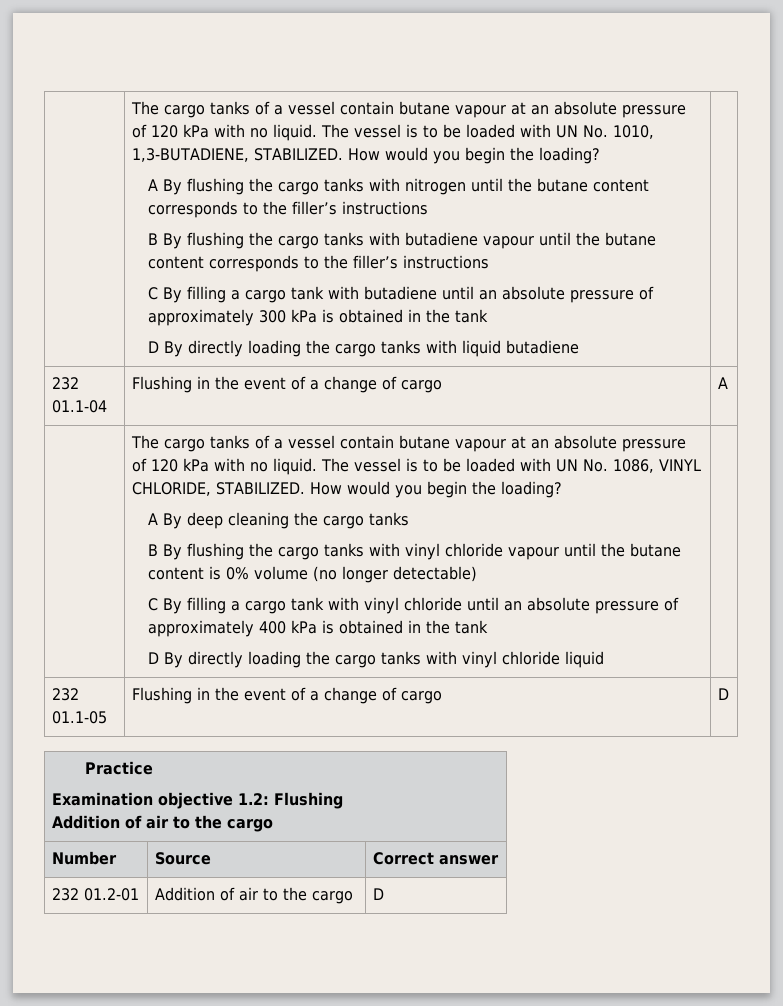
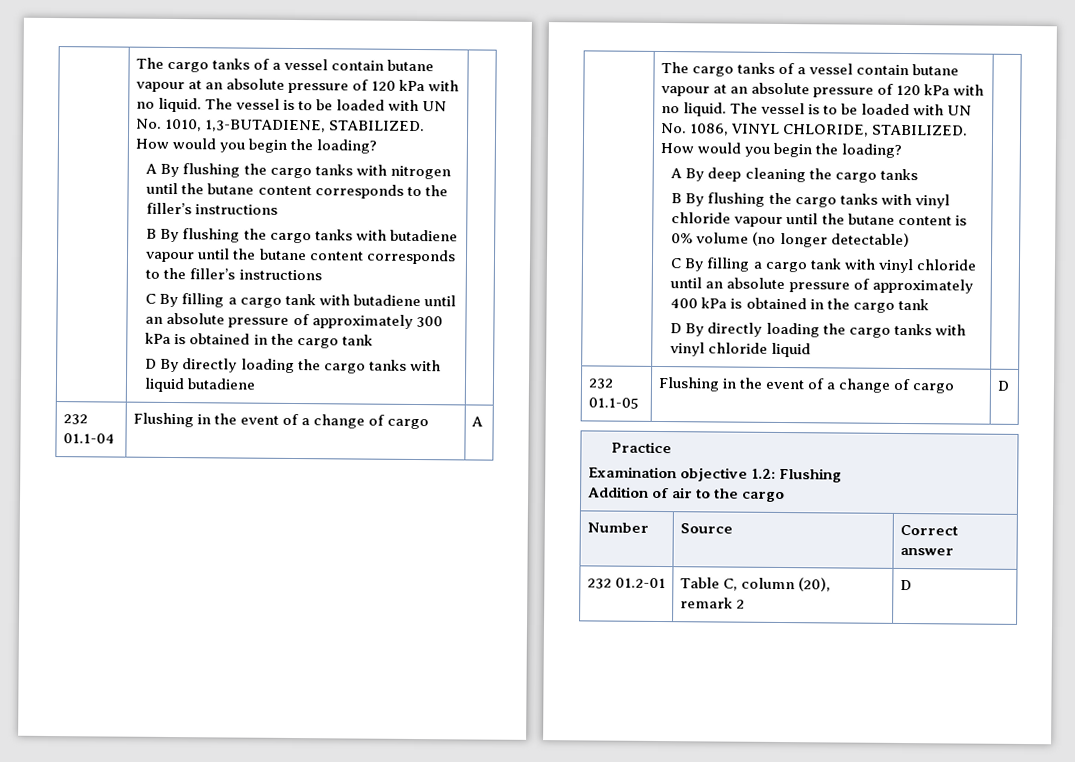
(451, 316) none -> [296,338,339,349] cargo
(451, 627) none -> [852,302,895,313] cargo
[154,887,353,904] Addition of air to the cargo -> [679,577,831,592] [679,597,745,609] Table C, column (20), remark 2

